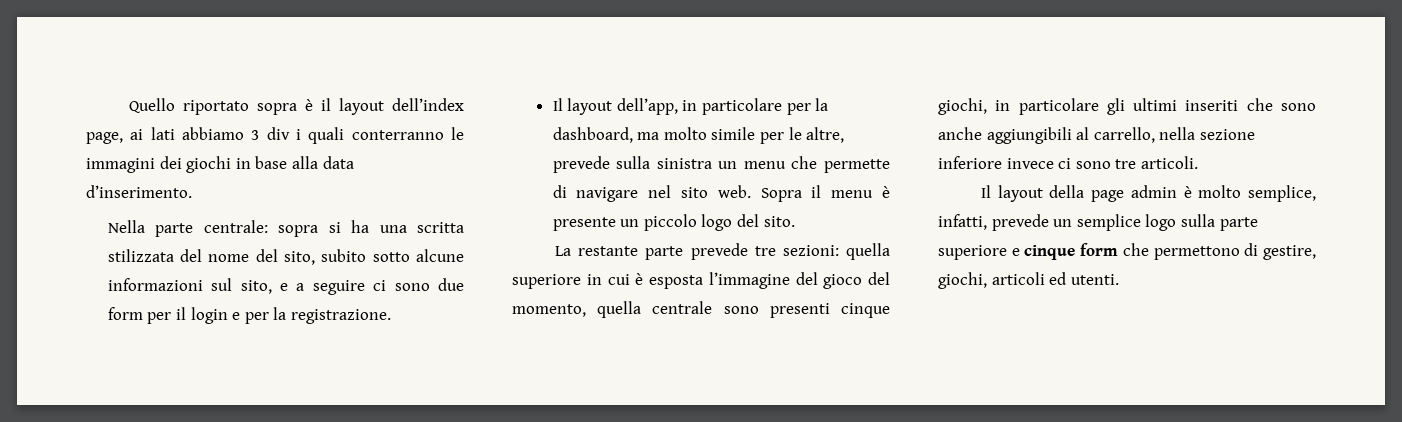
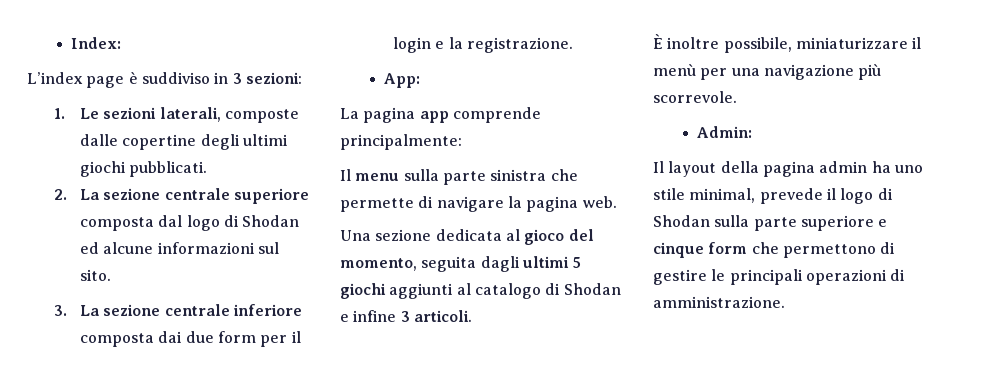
[129,98,465,115] [86,127,464,144] [86,156,354,173] [86,185,192,198] [107,220,464,237] [107,249,464,265] [107,278,430,295] Quello riportato sopra è il layout dell’index page, ai lati abbiamo 3 div i quali conterranno le immagini dei giochi in base alla data d’inserimento. // Nella parte centrale: sopra si ha una scritta stilizzata del nome del sito, subito sotto alcune informazioni sul sito, e a seguire ci sono -> [71,37,122,49] [27,72,302,88] [53,107,299,123] [80,134,288,150] [80,161,208,177] [53,188,309,204] [80,215,300,231] [80,242,279,254] [80,269,112,281] [53,304,302,316] [80,331,183,347] Index: // L’index page è suddiviso in 3 sezioni: // 1. Le sezioni laterali, composte dalle copertine degli ultimi giochi pubblicati. // 2. La sezione centrale superiore composta dal logo di Shodan ed alcune informazioni sul sito. // 3. La sezione centrale inferiore composta dai
[244,312,269,324] per -> (445, 45) none
[552,98,829,115] [552,127,845,144] [552,156,786,173] Il layout dell’app, in particolare per la dashboard, ma molto simile per le altre, prevede sulla sinistra un menu -> [384,73,421,88] [340,107,541,123] [340,134,462,150] [340,169,547,185] App: // La pagina app comprende principalmente: // Il menu sulla parte sinistra
[648,185,708,198] nel sito -> [507,196,579,212] la pagina
[760,185,890,202] [552,214,795,231] [555,243,890,260] [512,272,890,289] [512,301,890,318] [938,98,1316,115] [938,127,1255,144] [938,156,1198,169] [981,185,1316,202] [938,214,1177,231] Sopra il menu è presente un piccolo logo del sito. // La restante parte prevede tre sezioni: quella superiore in cui è esposta l’immagine del gioco del momento, quella centrale sono presenti cinque giochi, in particolare gli ultimi inseriti che sono anche aggiungibili al carrello, nella sezione inferiore invece ci sono tre articoli. // Il layout della page admin è molto semplice, infatti, prevede un semplice logo -> [340,229,594,245] [340,256,582,272] [340,283,621,299] [340,310,472,322] [653,34,922,53] [653,64,882,80] [653,91,737,103] [697,126,753,138] [653,161,923,177] [653,188,893,204] [653,215,710,227] // Una sezione dedicata al gioco del momento, seguita dagli ultimi 5 giochi aggiunti al catalogo di Shodan e infine 3 articoli. // È inoltre possibile, miniaturizzare il menù per una navigazione più scorrevole. // Admin: // Il layout della pagina admin ha uno stile minimal, prevede il logo di Shodan
[1263,245,1316,260] [938,272,1119,289] gestire, giochi, articoli ed utenti. -> [653,269,906,285] [653,296,785,308] gestire le principali operazioni di amministrazione.

